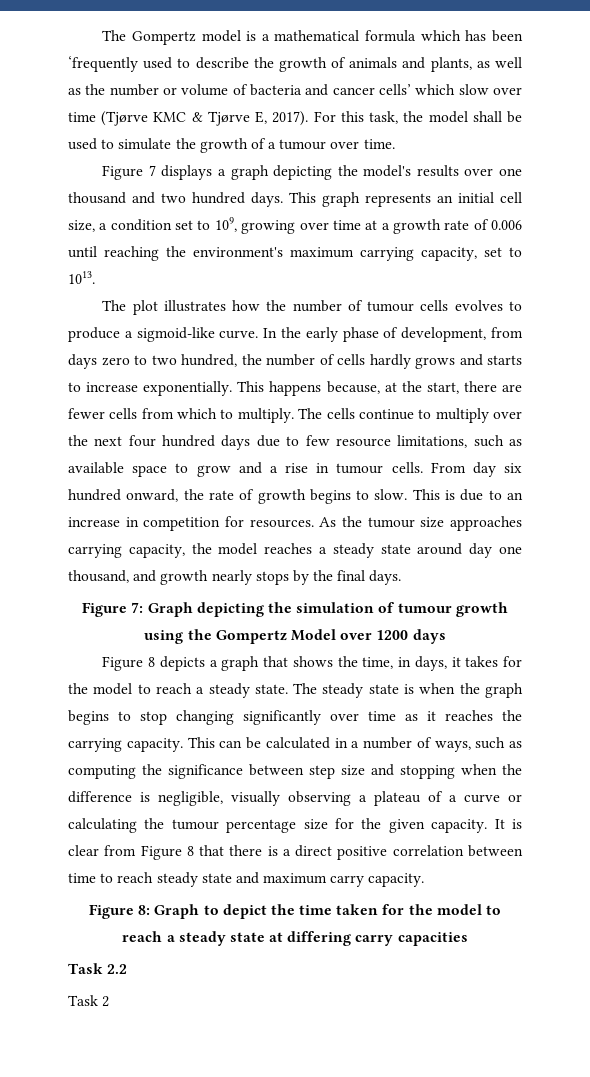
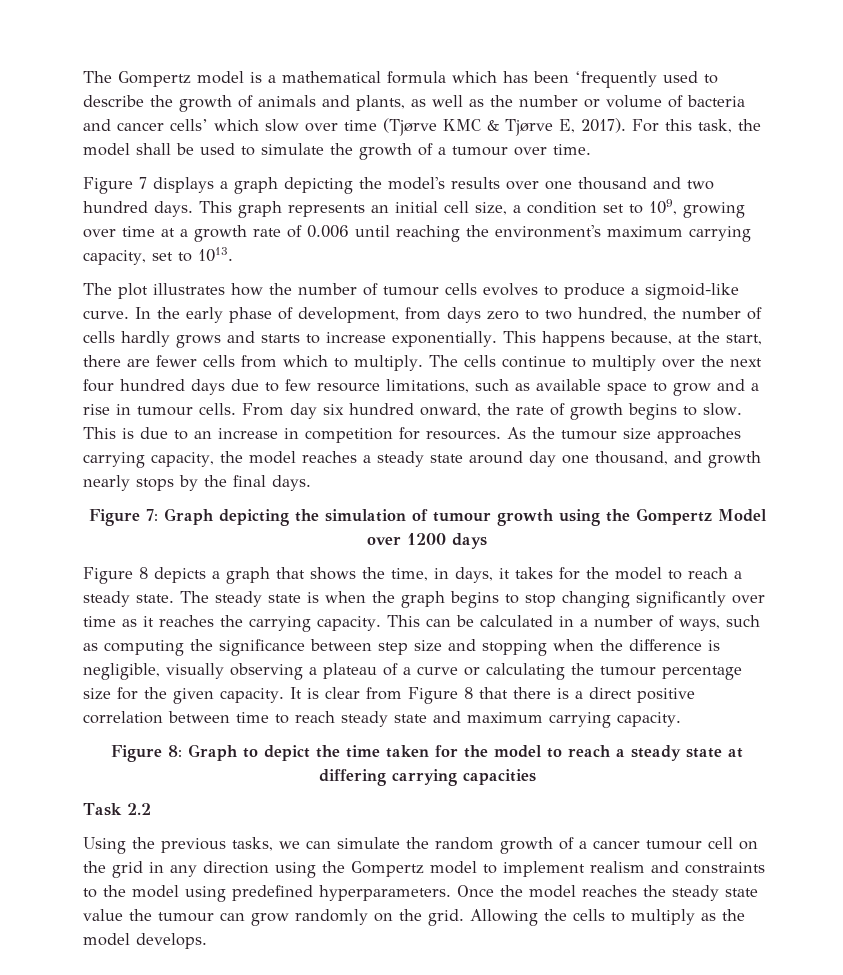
[330,875,365,887] carry -> [549,712,611,728] carrying
[355,935,394,946] carry -> [391,769,457,786] carrying
[68,995,110,1007] Task 2 -> [83,837,758,854] [83,861,765,878] [83,885,758,902] [83,909,745,926] [83,933,207,949] Using the previous tasks, we can simulate the random growth of a cancer tumour cell on the grid in any direction using the Gompertz model to implement realism and constraints to the model using predefined hyperparameters. Once the model reaches the steady state value the tumour can grow randomly on the grid. Allowing the cells to multiply as the model develops.

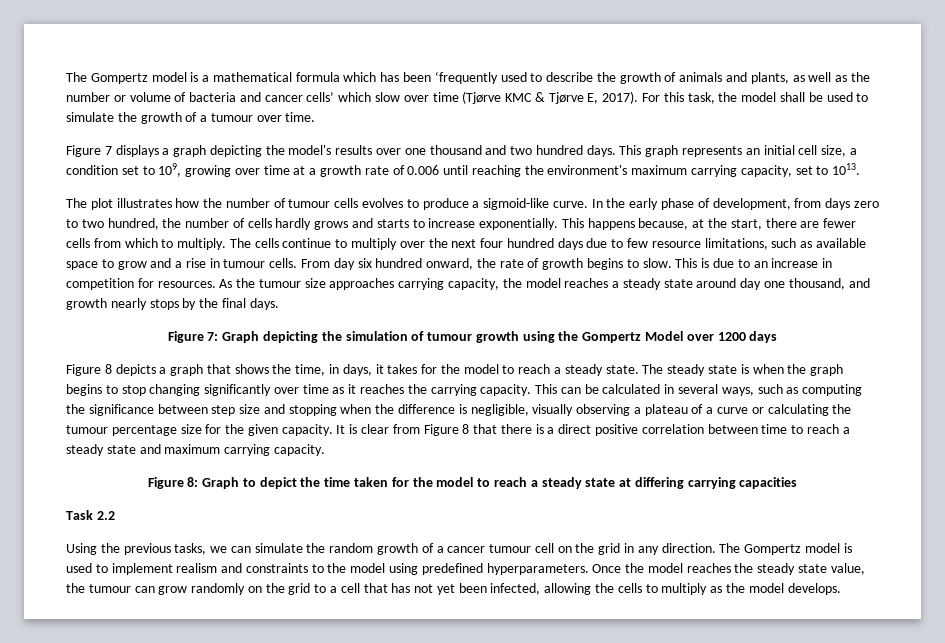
[579,615,674,628] a number of -> [678,384,719,394] several
(335, 717) none -> [842,427,850,434] a
[203,861,477,878] direction using the Gompertz model -> [661,543,852,555] [66,563,92,573] direction. The Gompertz model is used
[83,909,123,921] value -> [830,563,865,575] value,
[428,909,538,926] grid. Allowing -> [288,583,592,595] grid to a cell that has not yet been infected, allowing

